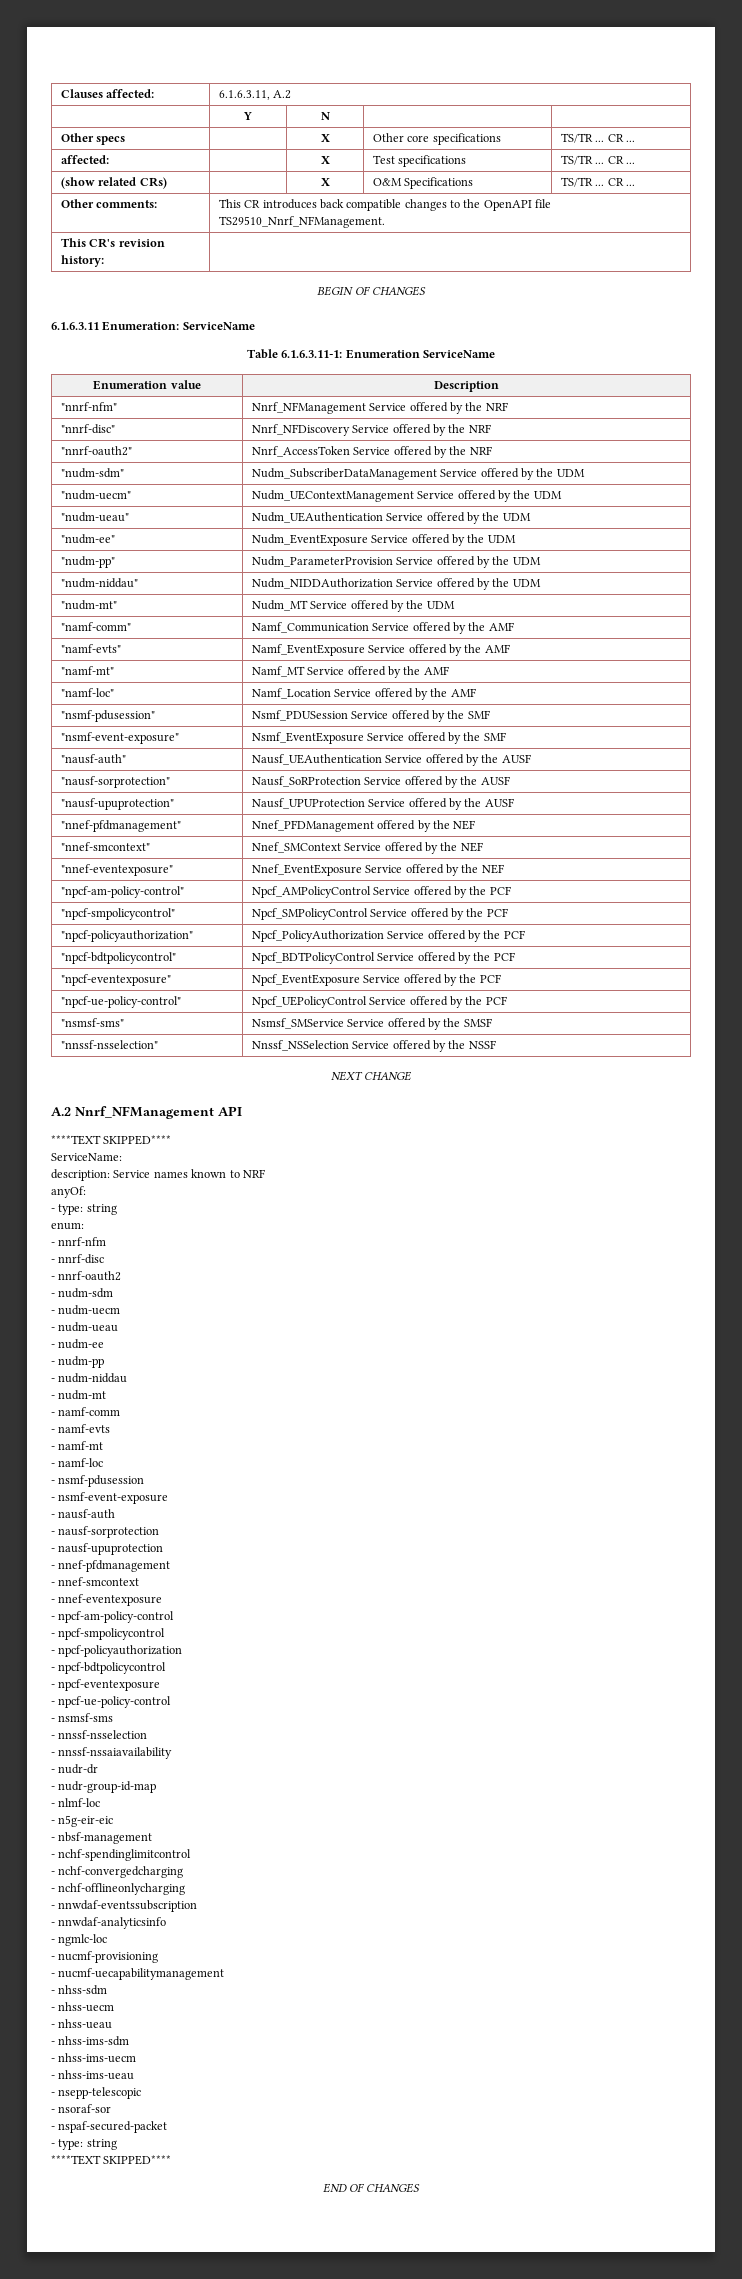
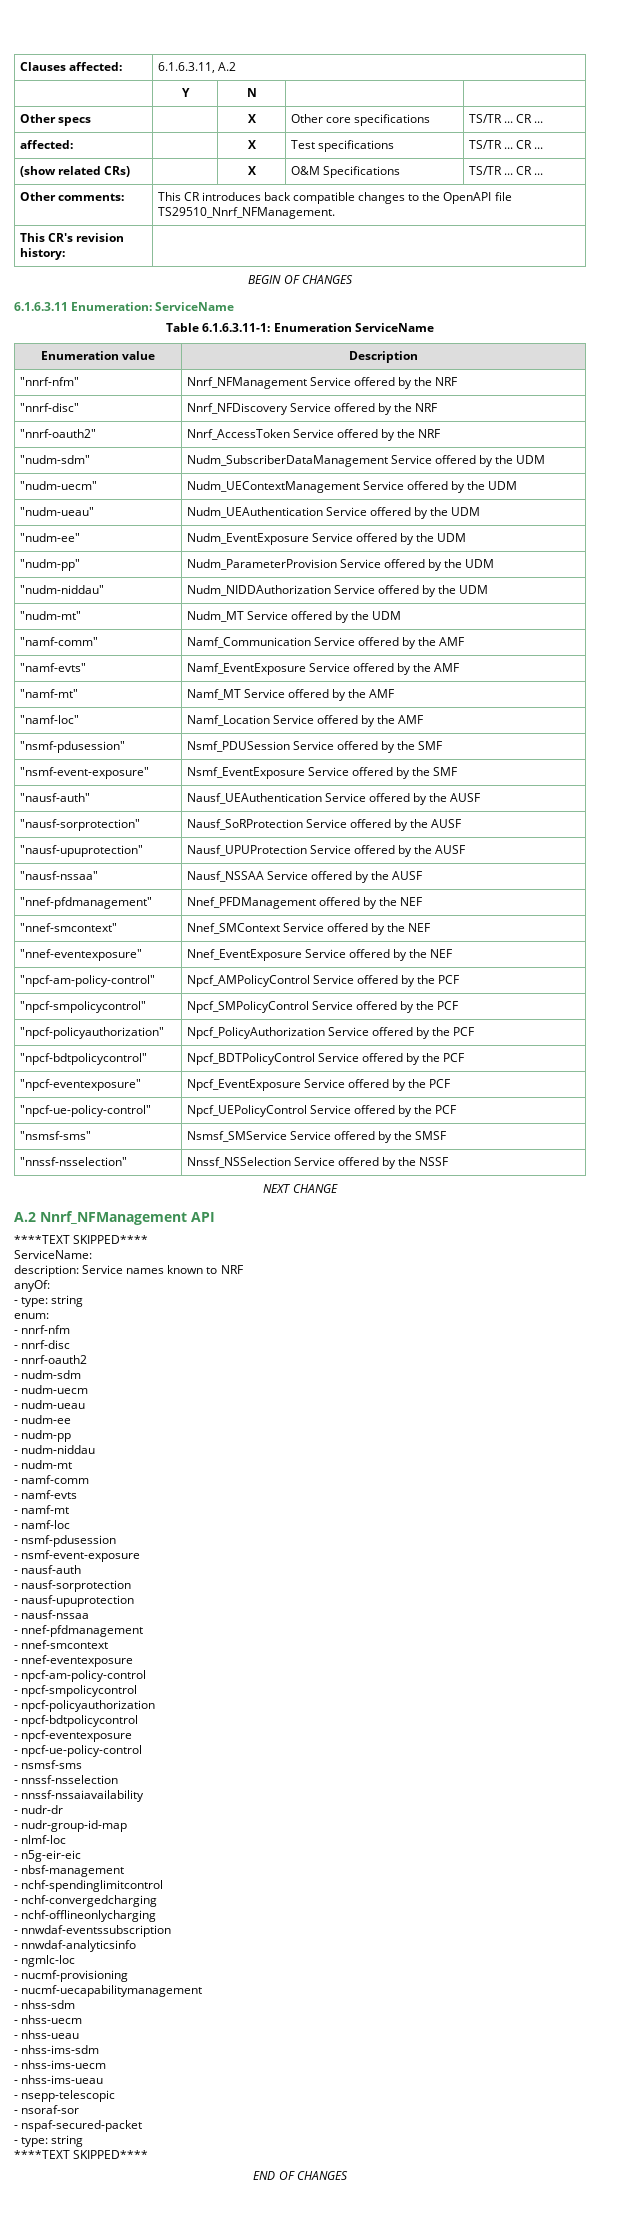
(514, 802) none -> [19,871,98,880] [186,871,423,883] // "nausf-nssaa" | Nausf_NSSAA Service offered by the AUSF
(164, 1549) none -> [14,1610,90,1619] // - nausf-nssaa

